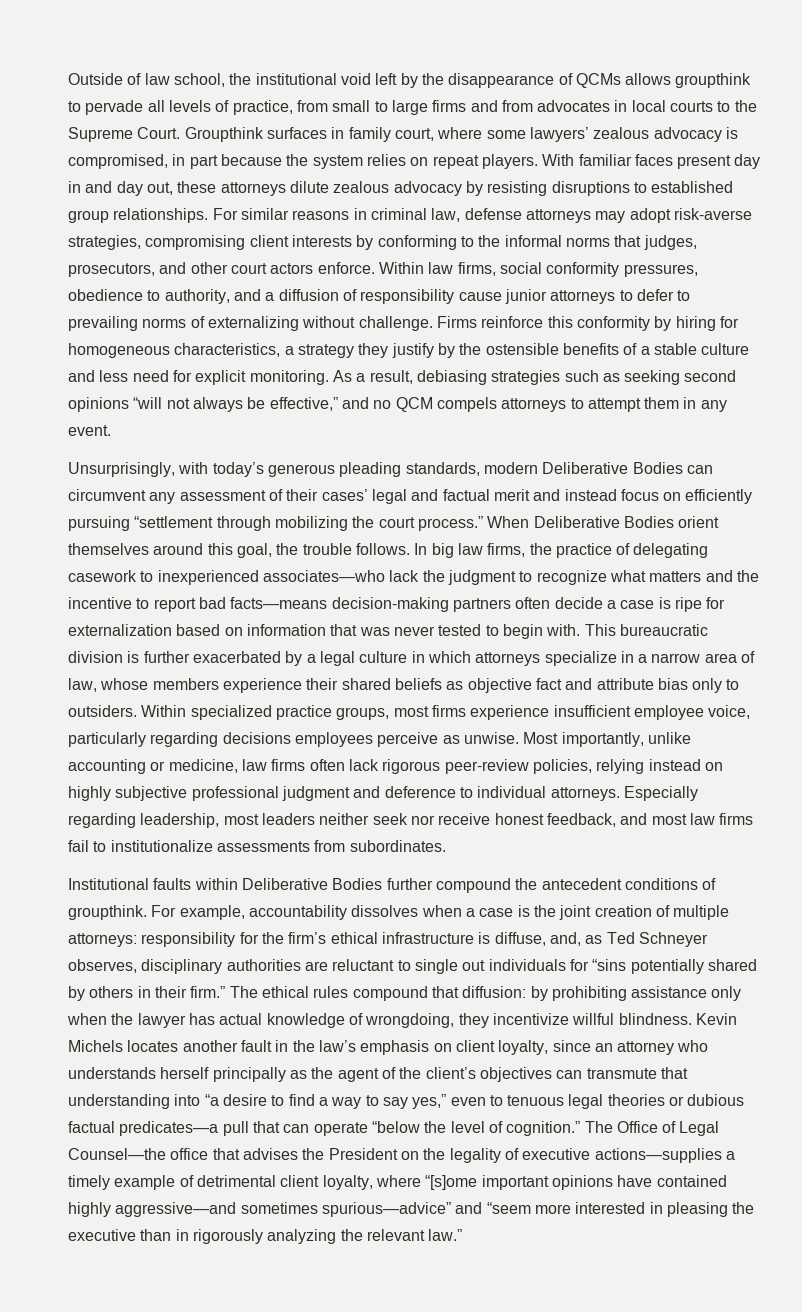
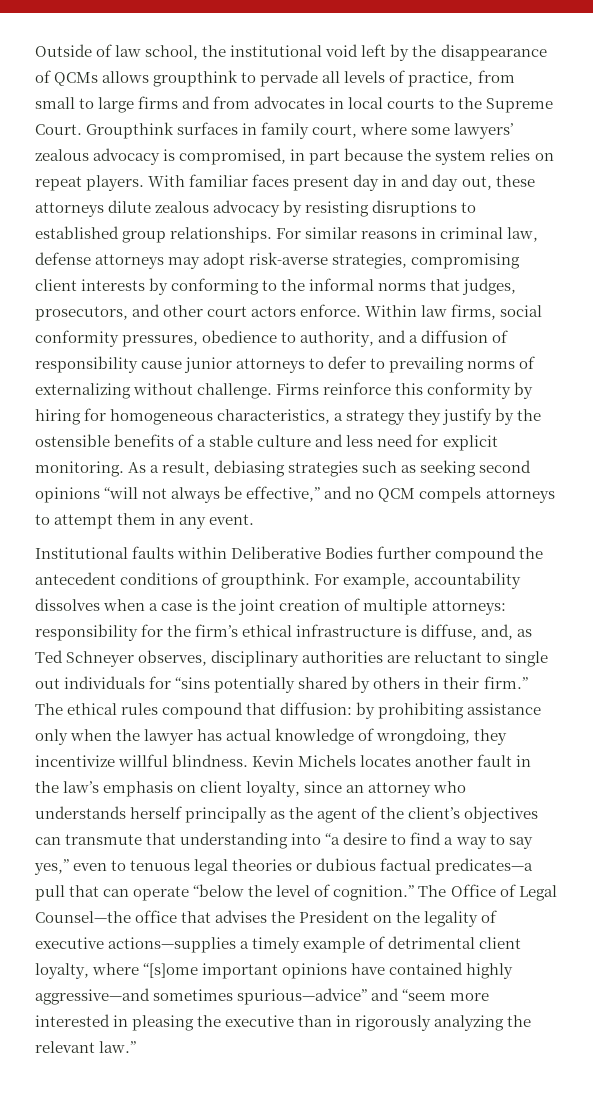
[68,462,713,477] [68,489,753,504] [68,516,720,531] [68,543,709,558] [68,570,759,585] [68,597,726,612] [68,624,708,639] [68,651,756,666] [68,678,740,693] [68,705,751,720] [68,732,691,747] [68,759,723,774] [68,786,698,801] [68,813,754,828] [68,840,446,852] // Unsurprisingly, with today’s generous pleading standards, modern Deliberative Bodies can circumvent any assessment of their cases’ legal and factual merit and instead focus on efficiently pursuing “settlement through mobilizing the court process.” When Deliberative Bodies orient themselves around this goal, the trouble follows. In big law firms, the practice of delegating casework to inexperienced associates—who lack the judgment to recognize what matters and the incentive to report bad facts—means decision-making partners often decide a case is ripe for externalization based on information that was never tested to begin with. This bureaucratic division is further exacerbated by a legal culture in which attorneys specialize in a narrow area of law, whose members experience their shared beliefs as objective fact and attribute bias only to outsiders. Within specialized practice groups, most firms experience insufficient employee voice, particularly regarding decisions employees perceive as unwise. Most importantly, unlike accounting or medicine, law firms often lack rigorous peer-review policies, relying instead on highly subjective professional judgment and deference to individual attorneys. Especially regarding leadership, most leaders neither seek nor receive honest feedback, and most law firms fail to institutionalize assessments from subordinates. -> (255, 519) none

